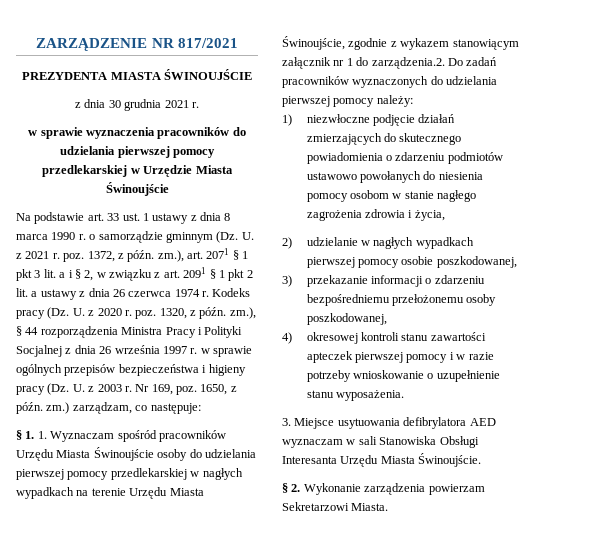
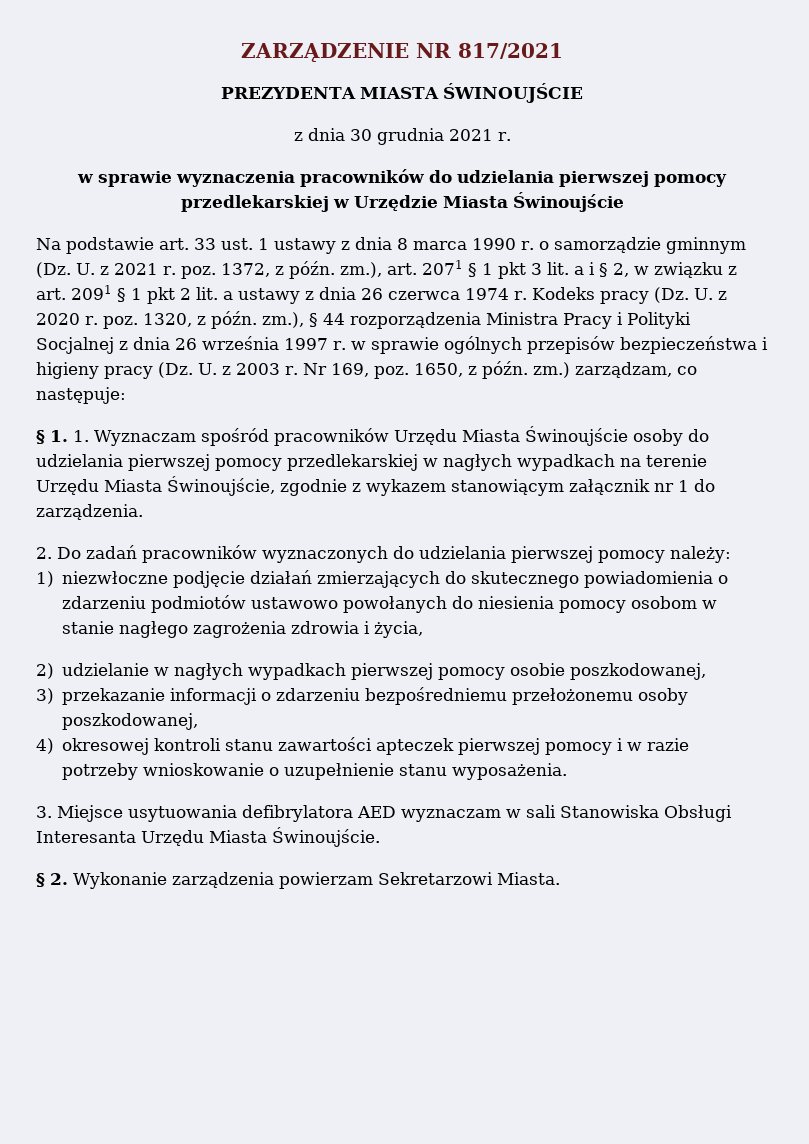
[371,57,445,69] zarządzenia.2. -> [36,504,143,520] [36,547,52,559] zarządzenia. // 2.

